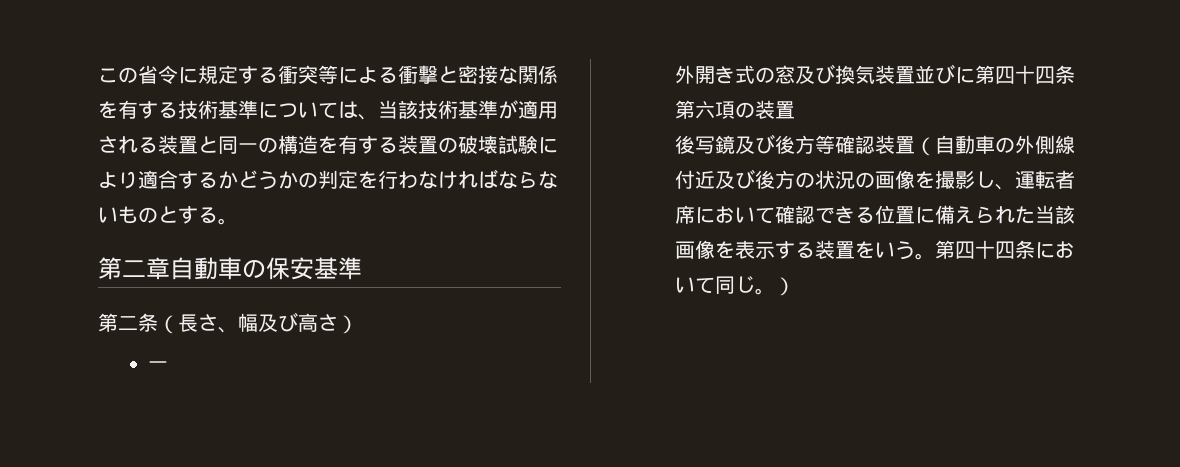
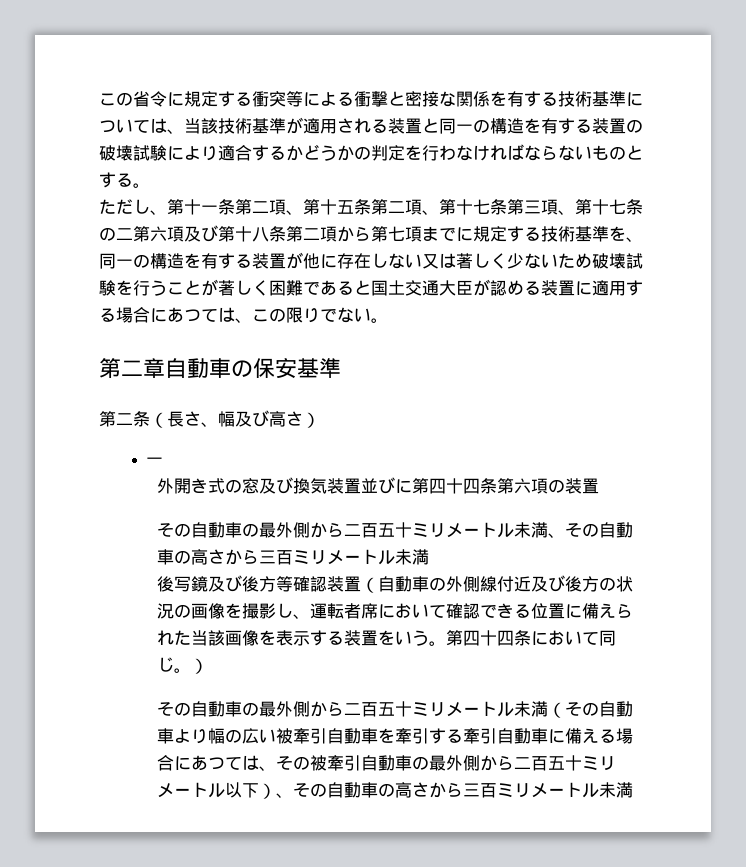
(238, 221) none -> [99,199,643,215] [99,225,643,242] [99,252,643,269] [99,279,643,296] [99,307,388,323] // ただし、第十一条第二項、第十五条第二項、第十七条第三項、第十七条の二第六項及び第十八条第二項から第七項までに規定する技術基準を、同一の構造を有する装置が他に存在しない又は著しく少ないため破壊試験を行うことが著しく困難であると国土交通大臣が認める装置に適用する場合にあつては、この限りでない。
(795, 110) none -> [157,522,634,538] [157,549,430,565] // その自動車の最外側から二百五十ミリメートル未満、その自動車の高さから三百ミリメートル未満
(795, 286) none -> [157,701,634,718] [157,728,634,744] [157,755,617,771] [157,782,634,799] // その自動車の最外側から二百五十ミリメートル未満（その自動車より幅の広い被牽引自動車を牽引する牽引自動車に備える場合にあつては、その被牽引自動車の最外側から二百五十ミリメートル以下）、その自動車の高さから三百ミリメートル未満

